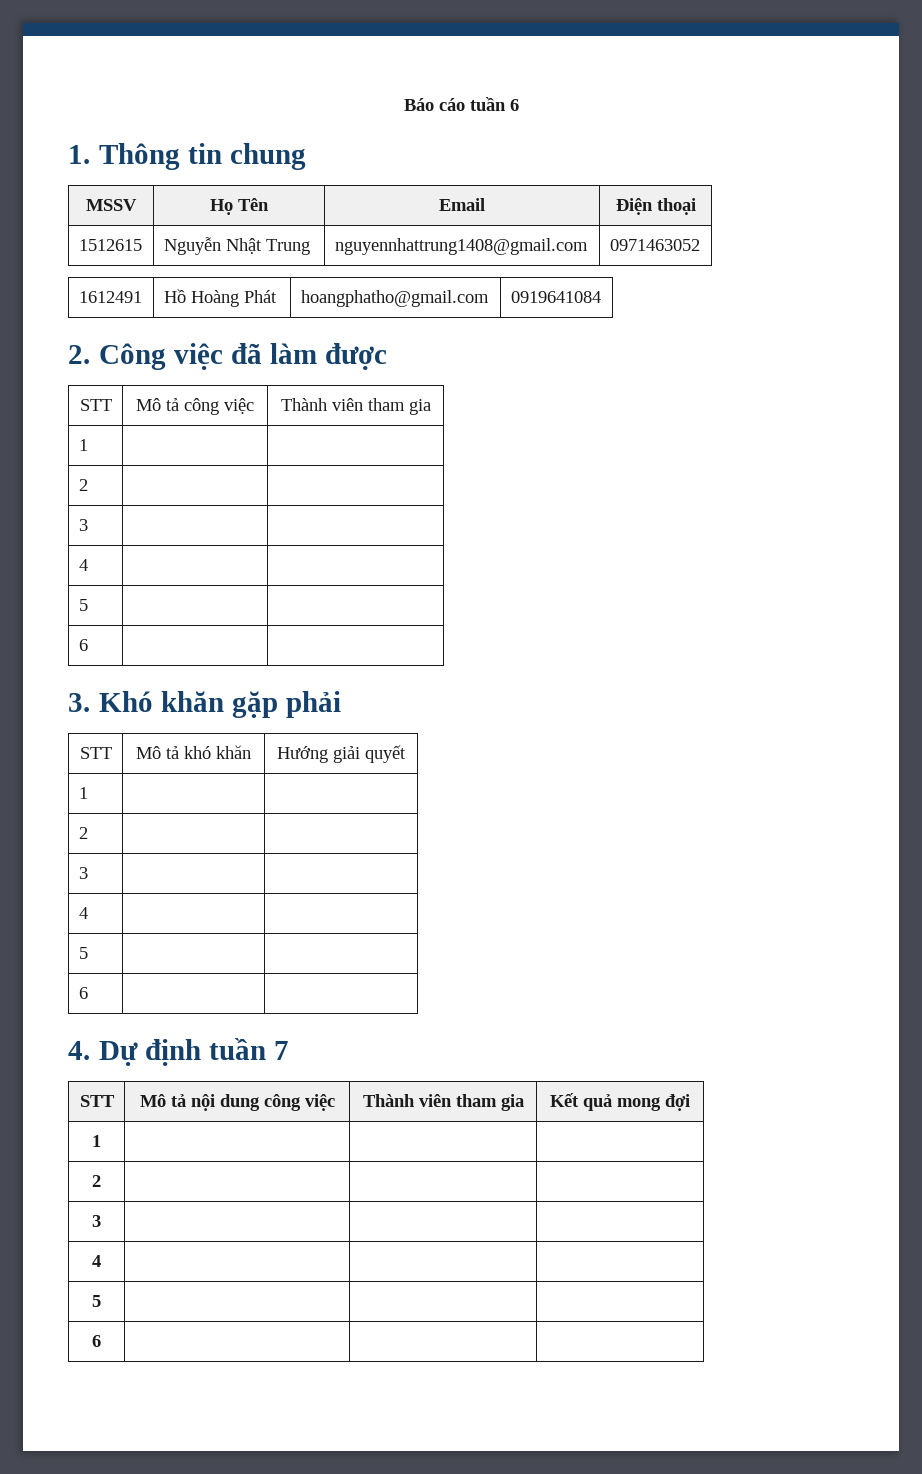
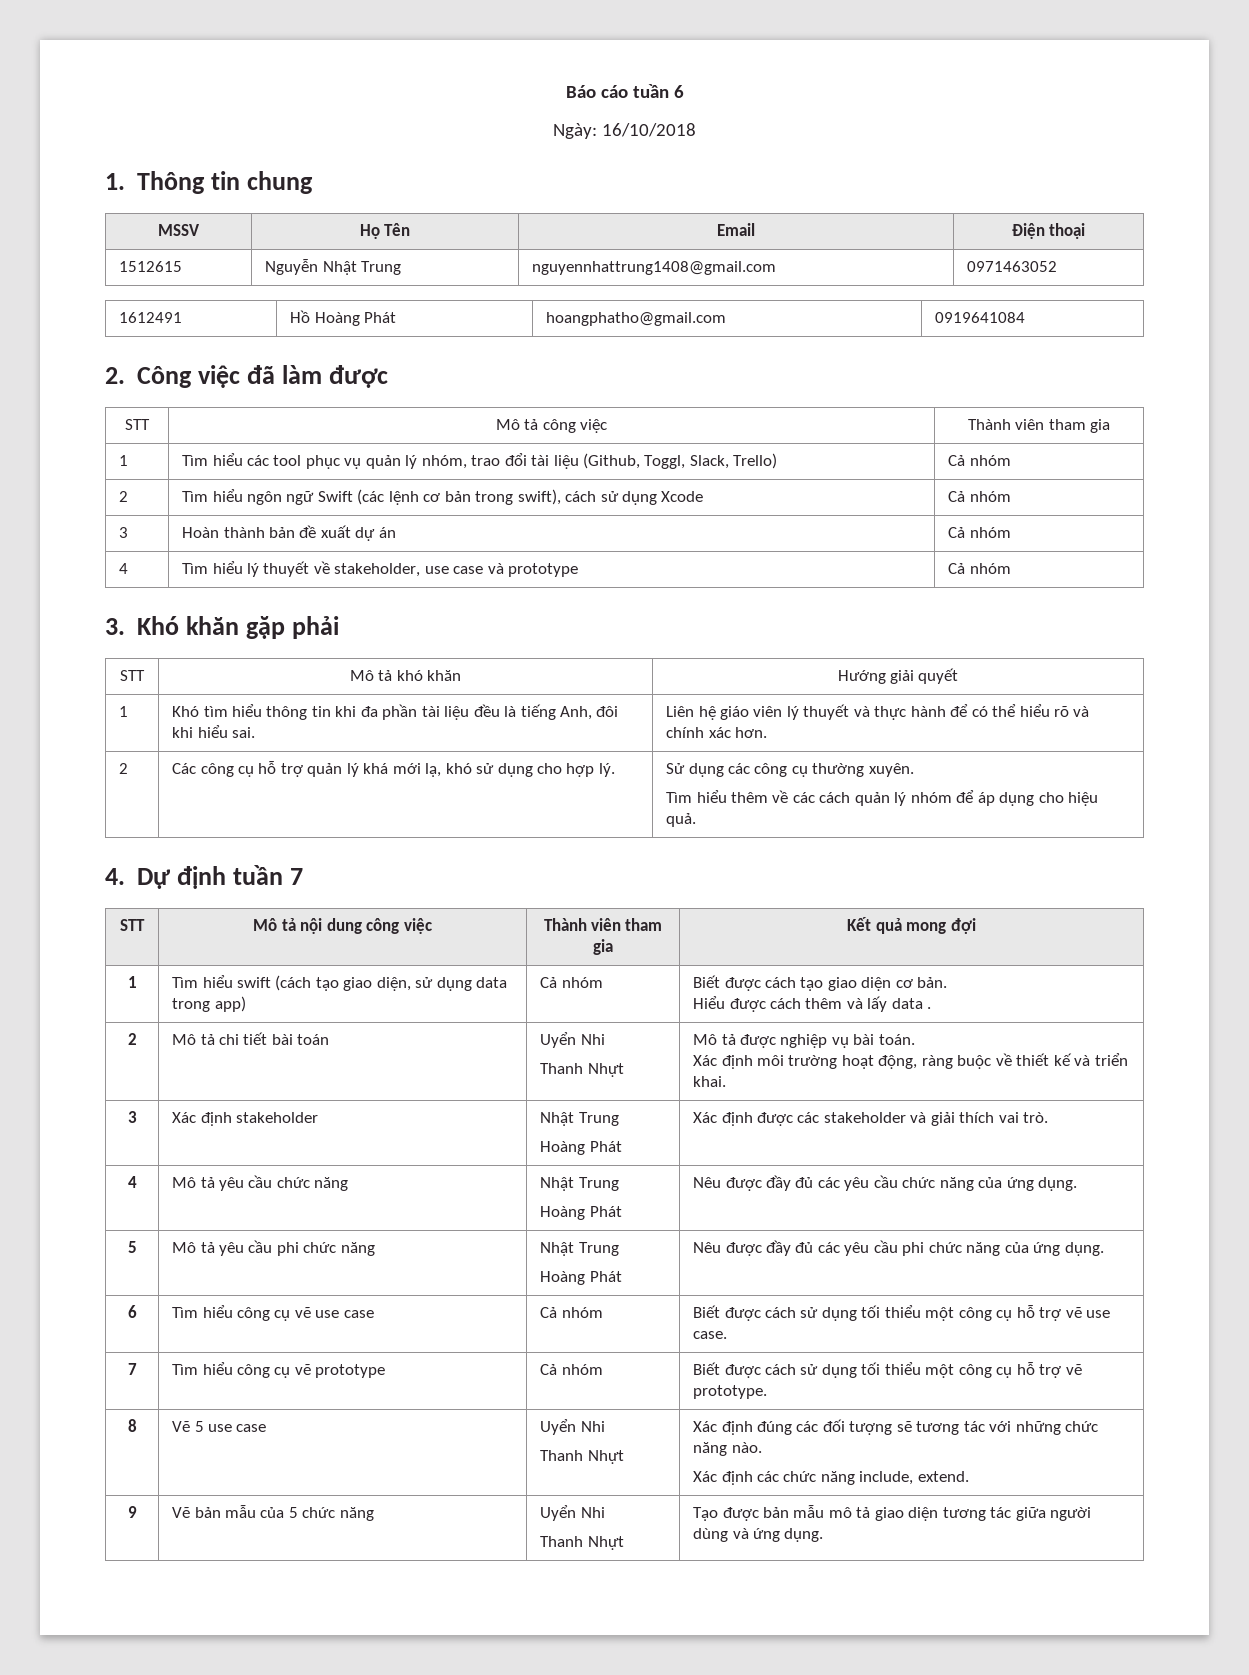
(519, 105) none -> [553,123,696,139] // Ngày: 16/10/2018
[78,479,88,491] [78,519,88,531] [78,559,88,571] [78,599,88,611] [78,639,88,651] | // 2 | | // 3 | | // 4 | | // 5 | | // 6 | | -> [182,453,778,469] [948,455,1011,466] [119,491,129,502] [182,489,704,505] [948,491,1011,502] [119,527,129,538] [182,525,396,541] [948,527,1011,538] [119,563,129,574] [182,561,579,577] [948,563,1011,574] Tìm hiểu các tool phục vụ quản lý nhóm, trao đổi tài liệu (Github, Toggl, Slack, Trello) | Cả nhóm // 2 | Tìm hiểu ngôn ngữ Swift (các lệnh cơ bản trong swift), cách sử dụng Xcode | Cả nhóm // 3 | Hoàn thành bản đề xuất dự án | Cả nhóm // 4 | Tìm hiểu lý thuyết về stakeholder, use case và prototype | Cả nhóm
[78,827,88,839] [78,867,88,879] [78,907,88,919] [78,947,88,959] [78,987,88,999] | // 2 | | // 3 | | // 4 | | // 5 | | // 6 | | -> [172,704,619,720] [172,725,256,738] [666,704,1090,720] [666,727,768,738] [119,763,129,774] [172,761,615,777] [666,763,914,777] [666,790,1099,806] [666,813,697,827] Khó tìm hiểu thông tin khi đa phần tài liệu đều là tiếng Anh, đôi khi hiểu sai. | Liên hệ giáo viên lý thuyết và thực hành để có thể hiểu rõ và chính xác hơn. // 2 | Các công cụ hỗ trợ quản lý khá mới lạ, khó sử dụng cho hợp lý. | Sử dụng các công cụ thường xuyên. // Tìm hiểu thêm về các cách quản lý nhóm để áp dụng cho hiệu quả.
[92,1175,101,1187] [92,1215,101,1227] [92,1255,101,1267] [92,1295,101,1307] [92,1335,101,1347] | | // 2 | | | // 3 | | | // 4 | | | // 5 | | | // 6 | | | -> [172,975,508,991] [172,996,246,1012] [540,977,603,988] [693,975,948,991] [693,996,932,1012] [127,1033,137,1045] [172,1032,330,1045] [540,1032,605,1048] [540,1063,624,1077] [693,1034,915,1048] [693,1053,1128,1069] [693,1076,727,1087] [127,1111,137,1123] [172,1112,319,1126] [540,1112,619,1126] [540,1141,622,1155] [693,1112,1049,1126] [127,1176,137,1188] [172,1175,349,1191] [540,1177,619,1191] [540,1206,622,1220] [693,1175,1078,1191] [127,1241,137,1253] [172,1240,375,1256] [540,1242,619,1256] [540,1271,622,1285] [693,1240,1104,1256] [127,1305,137,1318] [172,1305,374,1321] [540,1307,603,1318] [693,1305,1111,1321] [693,1331,728,1339] [127,1363,137,1375] [172,1362,386,1378] [540,1364,603,1375] [693,1362,1082,1378] [693,1385,768,1399] [127,1419,137,1432] [172,1421,267,1432] [540,1419,605,1435] [540,1450,624,1464] [693,1419,1099,1435] [693,1442,762,1456] [693,1471,969,1485] [127,1506,137,1518] [172,1505,374,1521] [540,1505,605,1521] [540,1536,624,1550] [693,1505,1092,1521] [693,1528,824,1542] Tìm hiểu swift (cách tạo giao diện, sử dụng data trong app) | Cả nhóm | Biết được cách tạo giao diện cơ bản. // Hiểu được cách thêm và lấy data . // 2 | Mô tả chi tiết bài toán | Uyển Nhi // Thanh Nhựt | Mô tả được nghiệp vụ bài toán. // Xác định môi trường hoạt động, ràng buộc về thiết kế và triển khai. // 3 | Xác định stakeholder | Nhật Trung // Hoàng Phát | Xác định được các stakeholder và giải thích vai trò. // 4 | Mô tả yêu cầu chức năng | Nhật Trung // Hoàng Phát | Nêu được đầy đủ các yêu cầu chức năng của ứng dụng. // 5 | Mô tả yêu cầu phi chức năng | Nhật Trung // Hoàng Phát | Nêu được đầy đủ các yêu cầu phi chức năng của ứng dụng. // 6 | Tìm hiểu công cụ vẽ use case | Cả nhóm | Biết được cách sử dụng tối thiểu một công cụ hỗ trợ vẽ use case. // 7 | Tìm hiểu công cụ vẽ prototype | Cả nhóm | Biết được cách sử dụng tối thiểu một công cụ hỗ trợ vẽ prototype. // 8 | Vẽ 5 use case | Uyển Nhi // Thanh Nhựt | Xác định đúng các đối tượng sẽ tương tác với những chức năng nào. // Xác định các chức năng include, extend. // 9 | Vẽ bản mẫu của 5 chức năng | Uyển Nhi // Thanh Nhựt | Tạo được bản mẫu mô tả giao diện tương tác giữa người dùng và ứng dụng.

